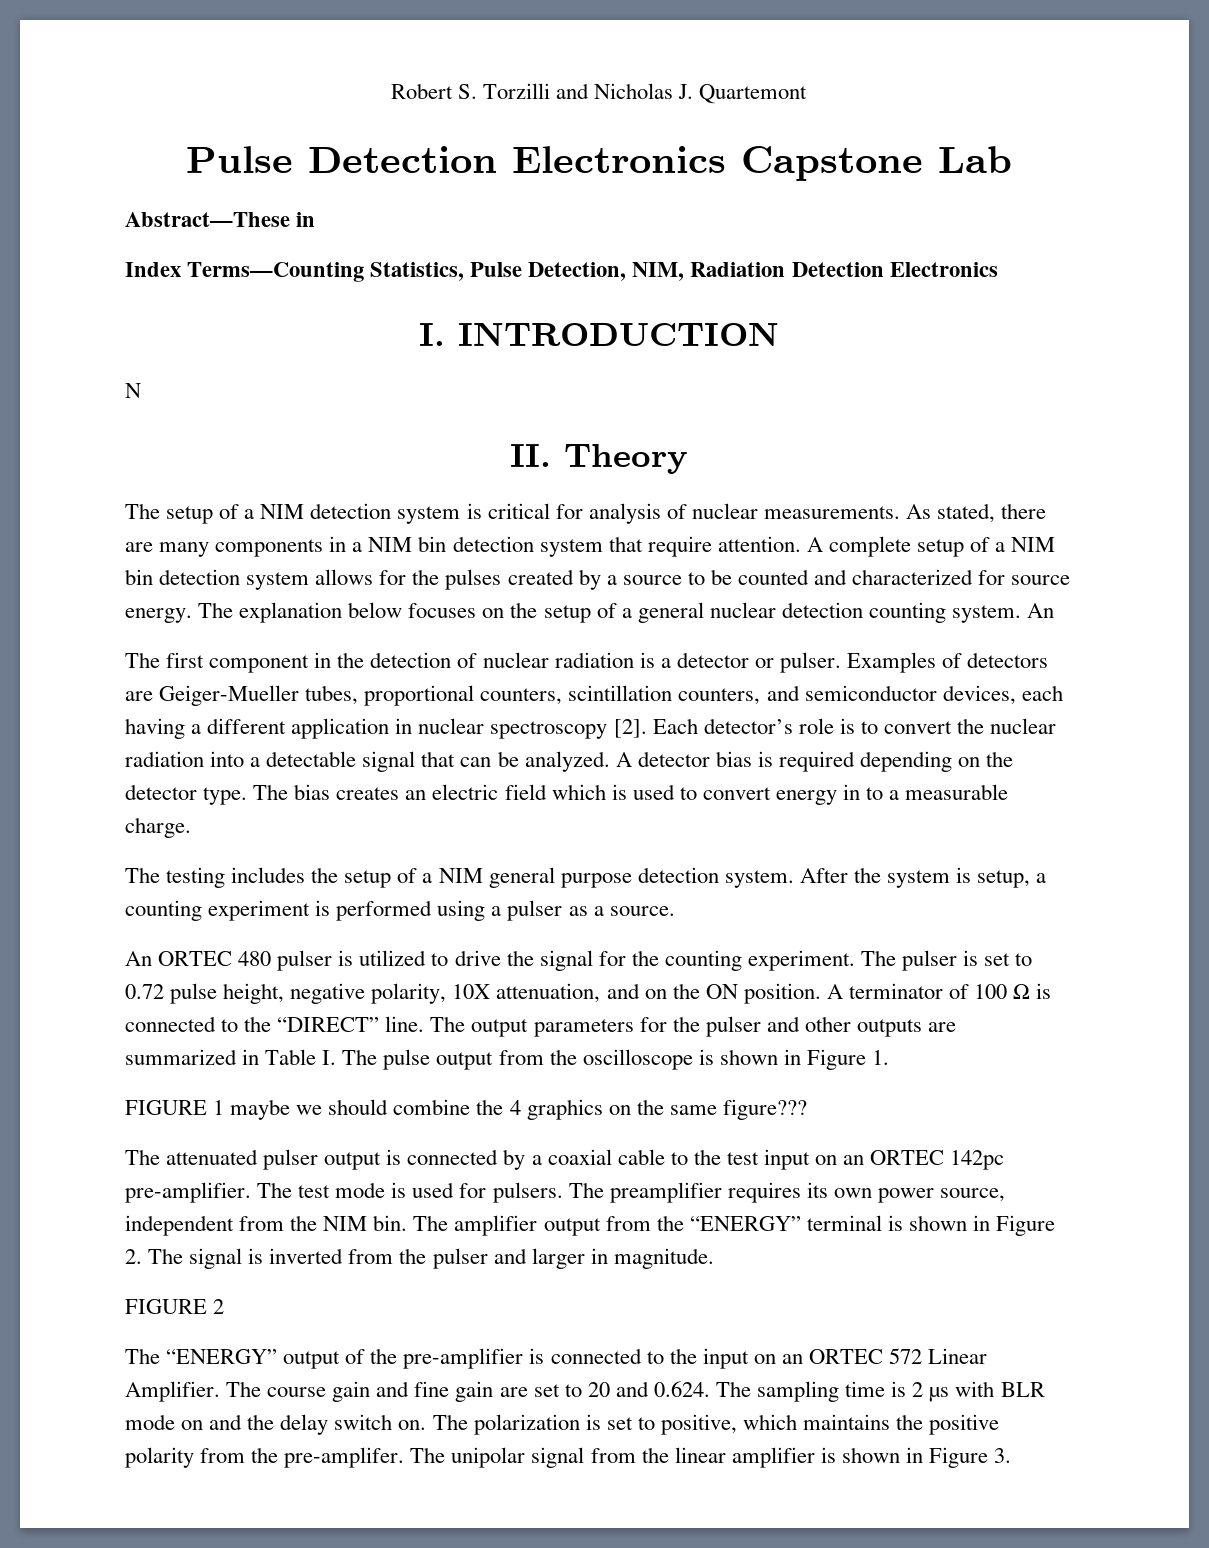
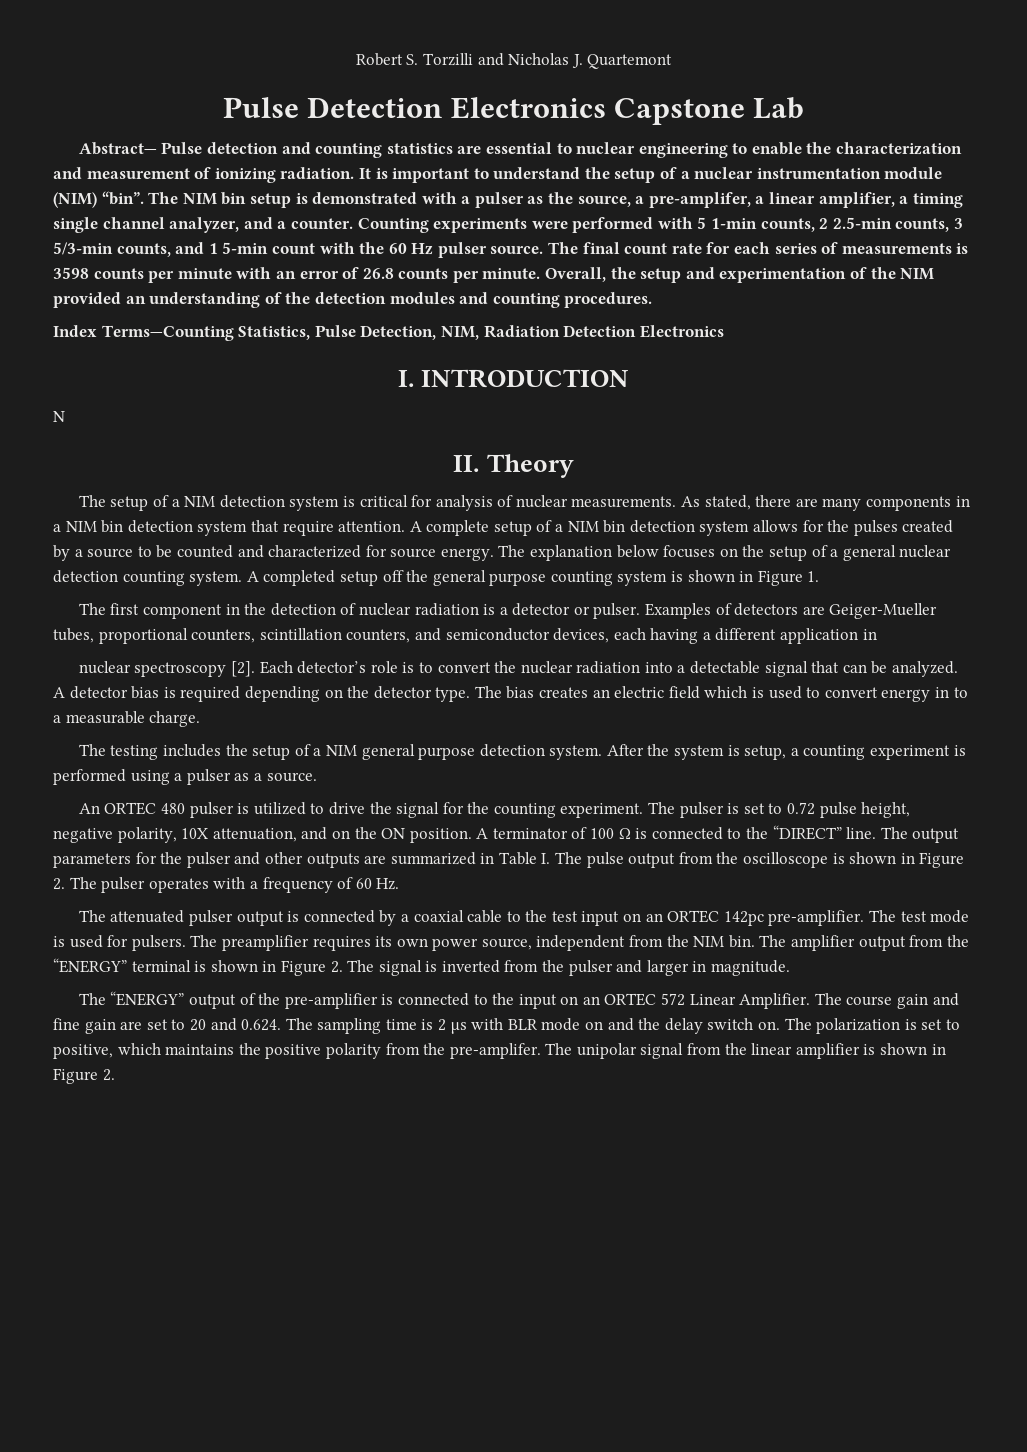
[125,212,316,227] Abstract—These in -> [78,142,963,158] [53,167,943,183] [53,191,963,208] [53,217,964,233] [53,242,969,258] [53,267,935,283] [53,292,653,308] Abstract— Pulse detection and counting statistics are essential to nuclear engineering to enable the characterization and measurement of ionizing radiation. It is important to understand the setup of a nuclear instrumentation module (NIM) “bin”. The NIM bin setup is demonstrated with a pulser as the source, a pre-amplifer, a linear amplifier, a timing single channel analyzer, and a counter. Counting experiments were performed with 5 1-min counts, 2 2.5-min counts, 3 5/3-min counts, and 1 5-min count with the 60 Hz pulser source. The final count rate for each series of measurements is 3598 counts per minute with an error of 26.8 counts per minute. Overall, the setup and experimentation of the NIM provided an understanding of the detection modules and counting procedures.
[1027,603,1055,618] An -> [246,570,820,586] A completed setup off the general purpose counting system is shown in Figure 1.
(413, 726) none -> (877, 634) //
[872,1050,890,1065] [125,1099,807,1120] 1. // FIGURE 1 maybe we should combine the 4 graphics on the same figure??? -> [53,877,400,893] 2. The pulser operates with a frequency of 60 Hz.
[125,1299,225,1314] // FIGURE 2 -> (791, 968) none
[994,1448,1012,1463] 3. -> [102,1069,115,1081] 2.

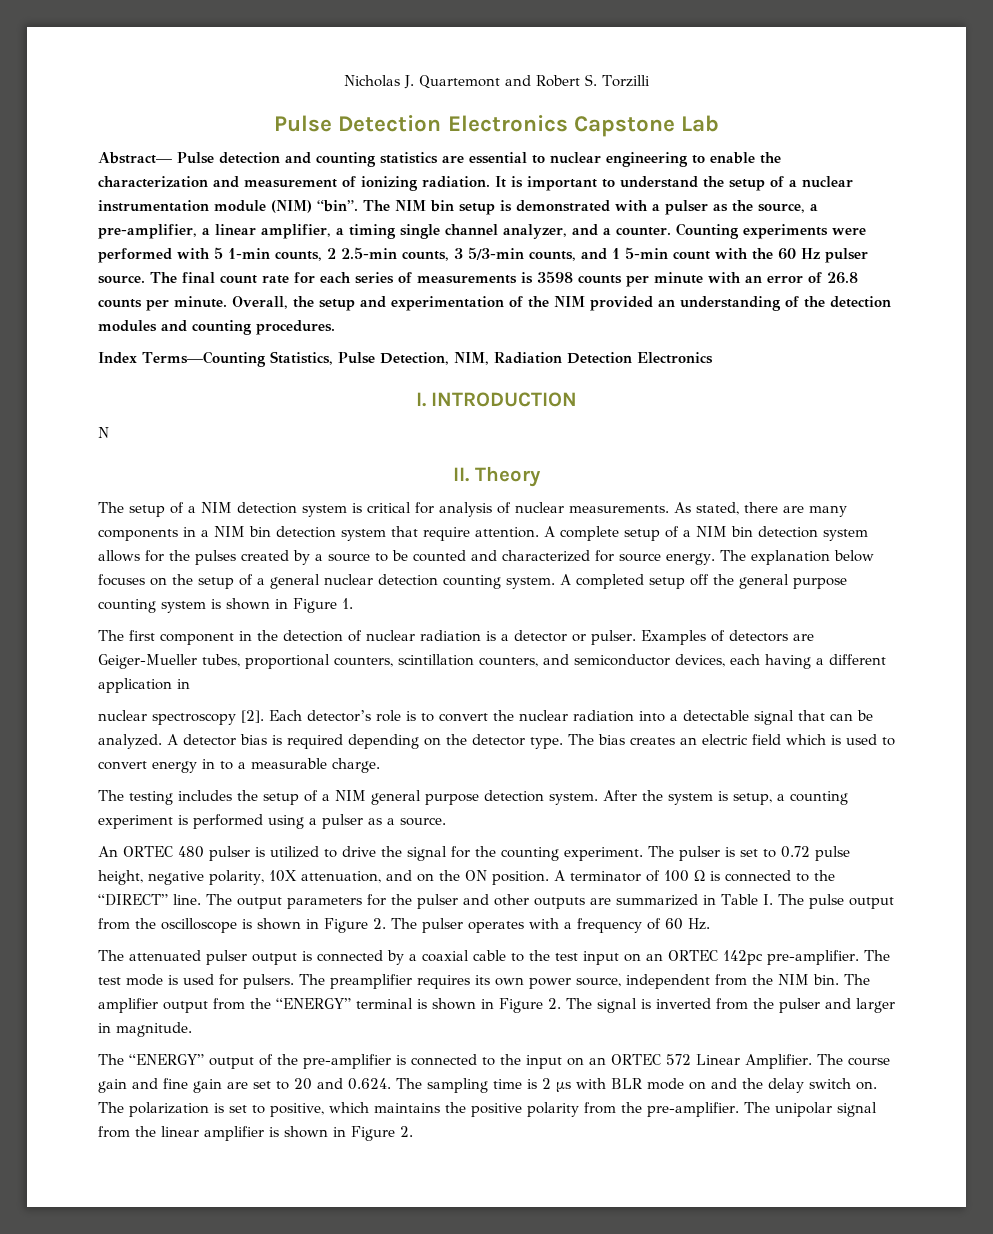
(355, 59) none -> [344,75,532,89] Nicholas J. Quartemont and
[477,53,673,69] and Nicholas J. Quartemont -> (651, 81) none
[648,192,751,208] pre-amplifer, -> [98,224,197,239] pre-amplifier,
[449,1043,541,1059] pre-amplifer. -> [647,1102,739,1117] pre-amplifier.

